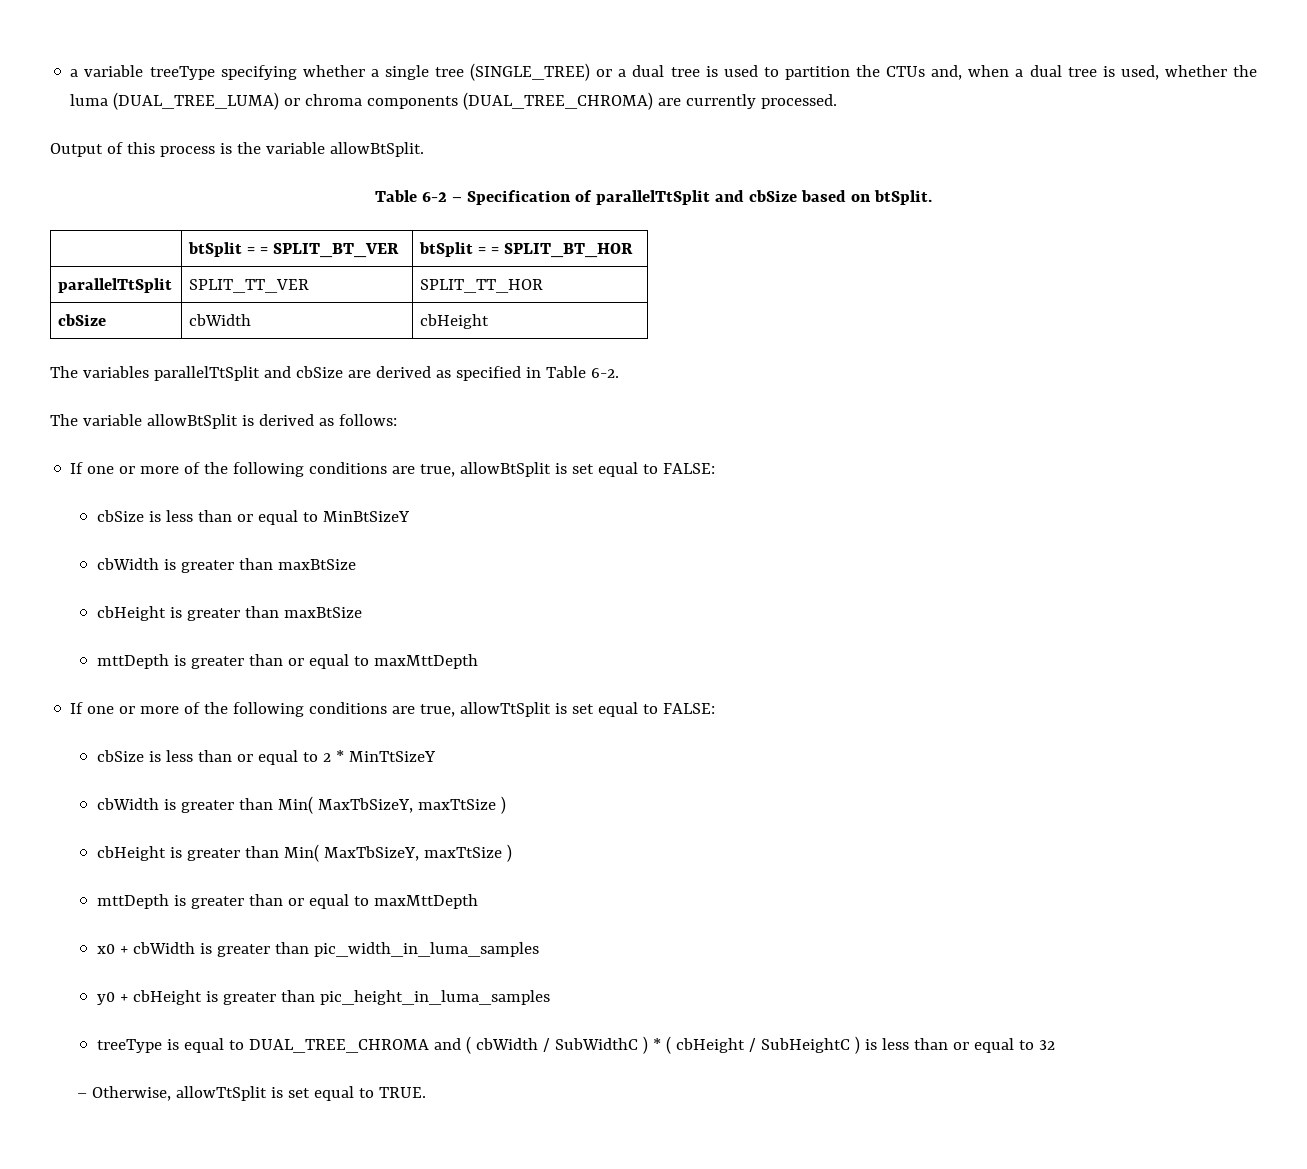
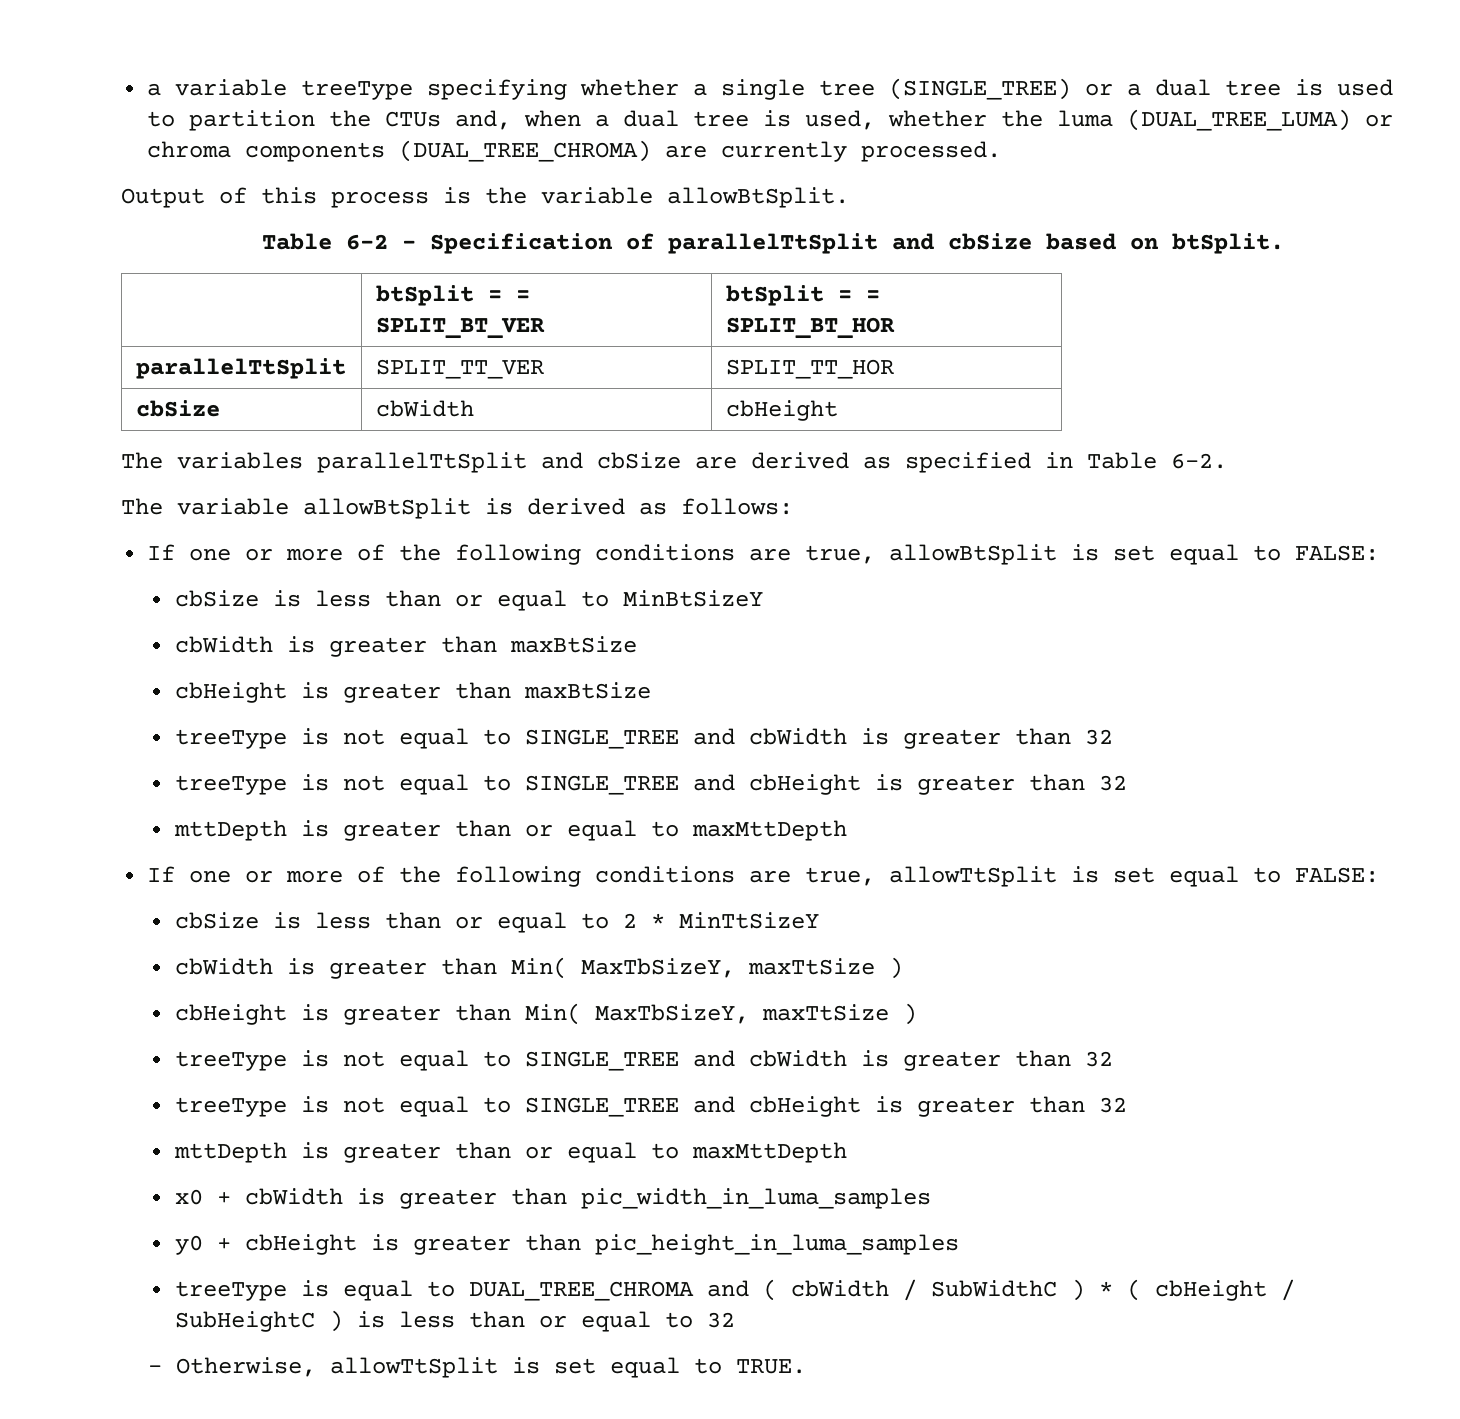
(363, 612) none -> [174,728,1113,749] [174,774,1127,795] // treeType is not equal to SINGLE_TREE and cbWidth is greater than 32 // treeType is not equal to SINGLE_TREE and cbHeight is greater than 32
(513, 853) none -> [174,1050,1113,1071] [174,1096,1127,1117] // treeType is not equal to SINGLE_TREE and cbWidth is greater than 32 // treeType is not equal to SINGLE_TREE and cbHeight is greater than 32

